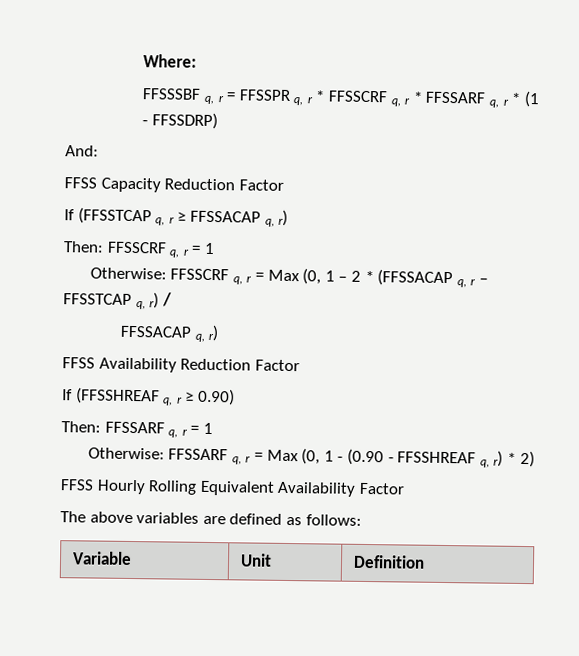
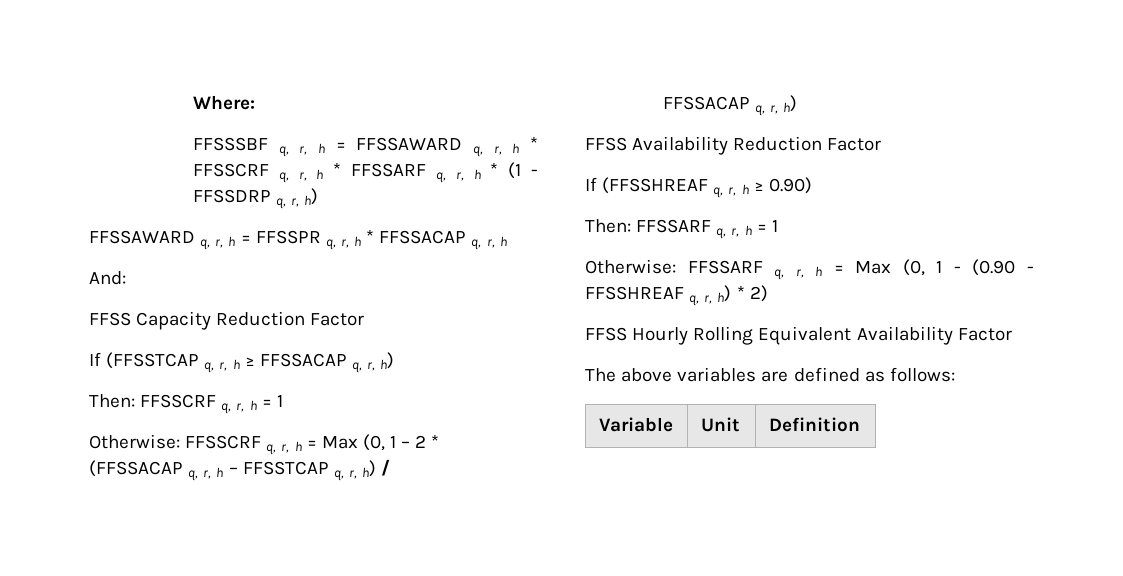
[217,89,540,108] [142,112,218,130] r = FFSSPR q, r * FFSSCRF q, r * FFSSARF q, r * (1 - FFSSDRP) -> [299,137,538,157] [192,162,539,183] [192,188,319,209] [89,230,507,250] r, h = FFSSAWARD q, r, h * FFSSCRF q, r, h * FFSSARF q, r, h * (1 - FFSSDRP q, r, h) // FFSSAWARD q, r, h = FFSSPR q, r, h * FFSSACAP q, r, h
[168,216,175,224] r -> [219,359,240,371] r, h
[278,209,289,226] r) -> [367,352,395,371] r, h)
[182,248,190,256] r -> [236,400,257,412] r, h
[246,275,253,283] r -> [281,441,302,453] r, h
[470,278,477,286] r -> [203,467,224,479] r, h
[149,292,160,309] r) -> [348,460,377,479] r, h)
[208,324,220,342] r) -> [770,95,798,114] r, h)
[176,396,183,404] r -> [728,184,749,196] r, h
[181,428,188,436] r -> [731,225,752,237] r, h
[245,455,252,463] r -> [795,266,823,278] r, h
[493,450,504,467] r) -> [704,285,732,304] r, h)

